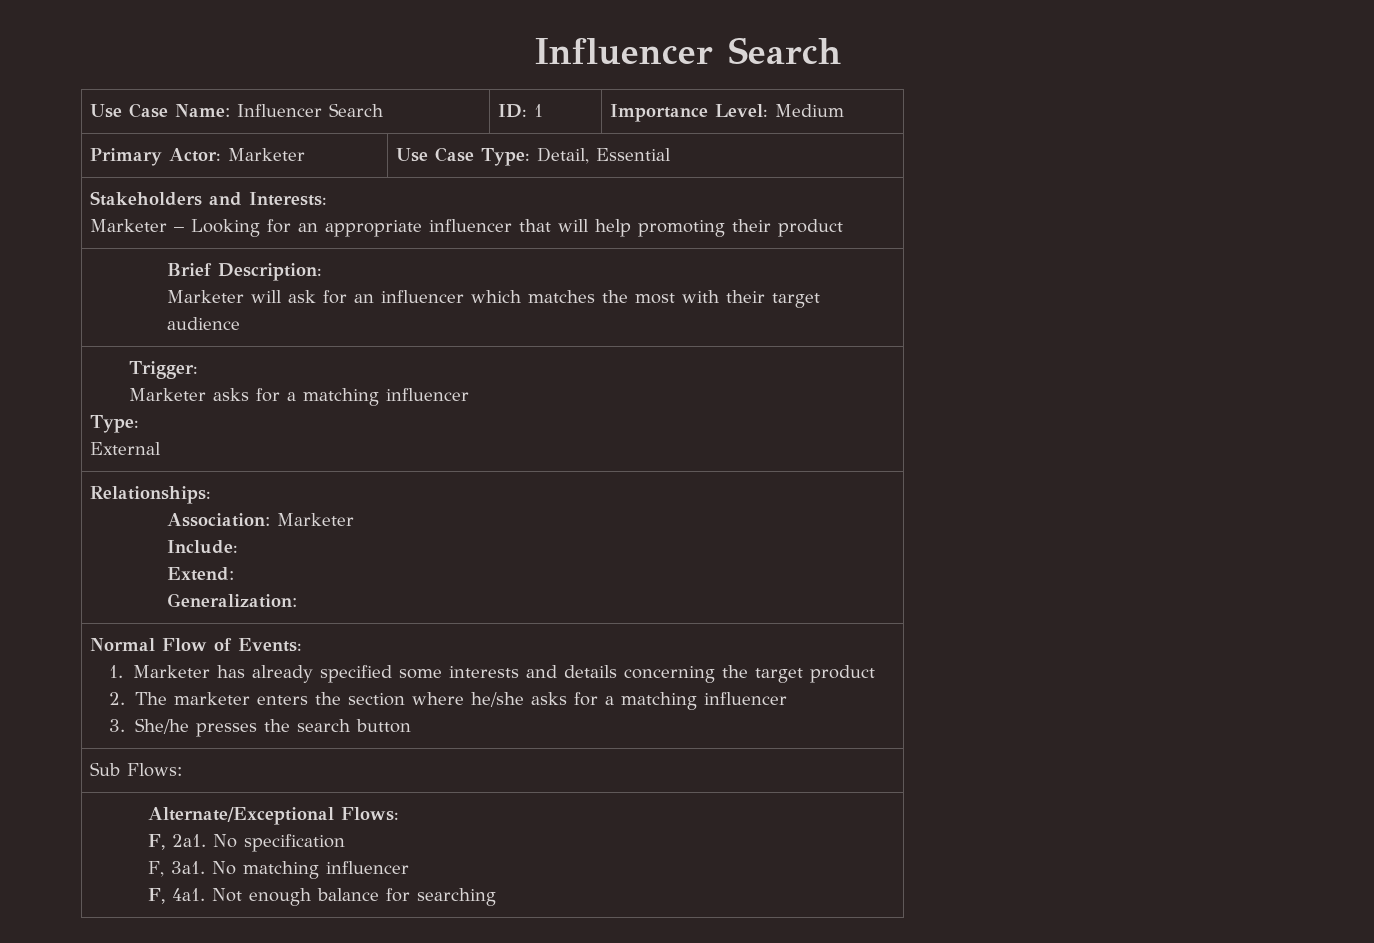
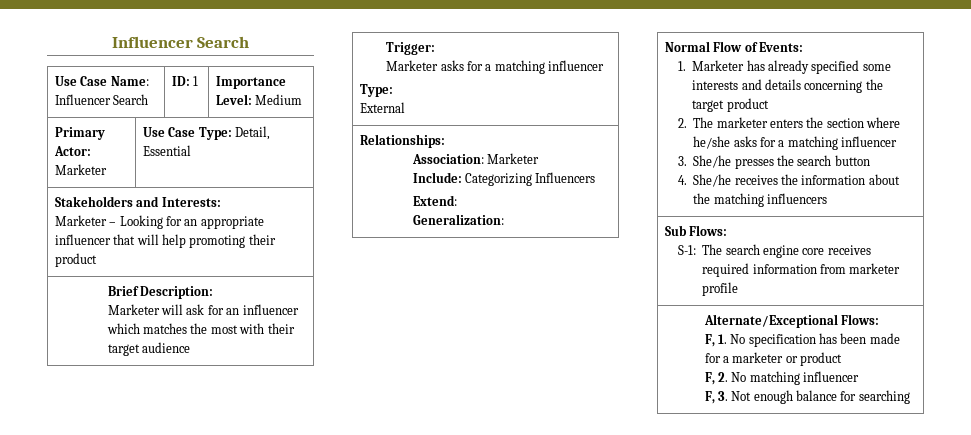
(238, 547) none -> [465,172,596,186] Categorizing Influencers
[90,762,183,777] // Sub Flows: -> [678,174,900,187] [693,193,828,207] [664,225,728,236] [678,244,871,258] [702,263,901,277] [702,282,739,296] // 4. She/he receives the information about the matching influencers // Sub Flows: // S-1: The search engine core receives required information from marketer profile
[171,834,206,847] 2a1. -> [717,334,727,344] 1.
[147,861,205,877] // F, 3a1. -> [818,333,900,344] [704,352,842,366] [704,372,728,385] has been made for a marketer or product // F, 2.
[171,888,205,901] 4a1. -> [717,391,728,401] 3.

